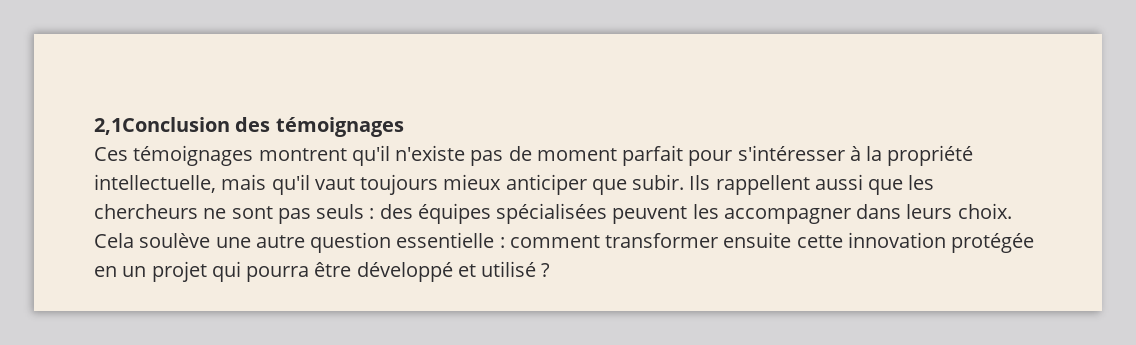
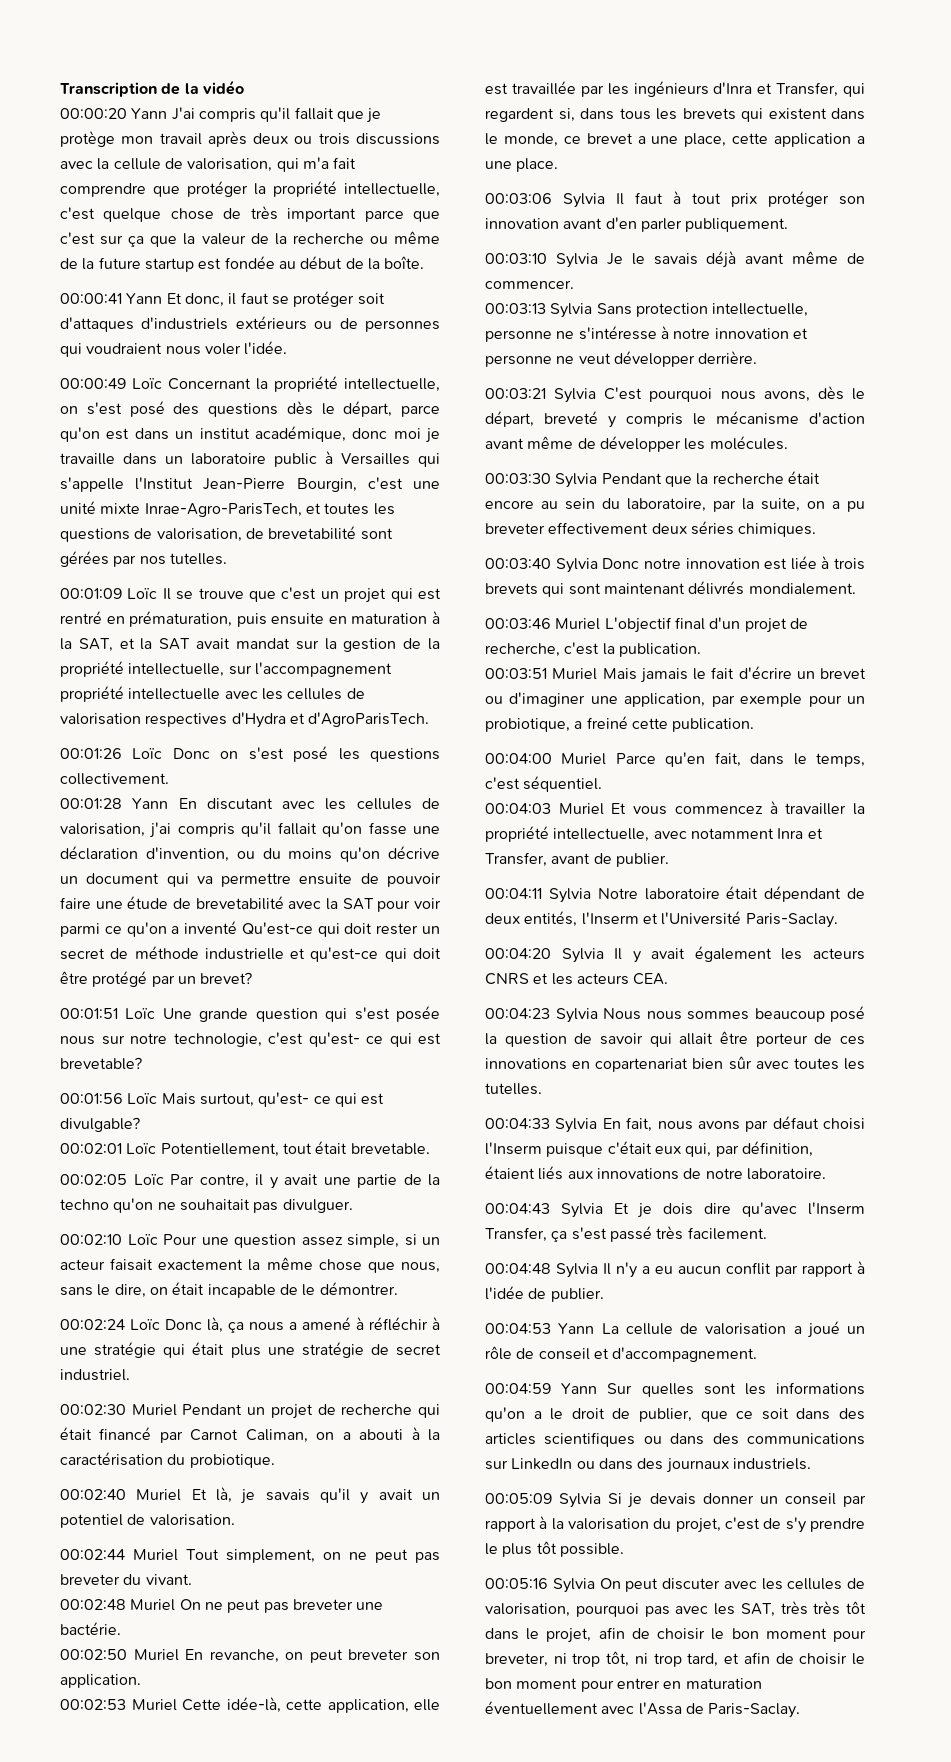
[94,117,404,137] [94,145,974,166] [94,174,935,195] [94,203,1012,224] [94,232,1035,253] [94,261,551,282] 2,1Conclusion des témoignages // Ces témoignages montrent qu'il n'existe pas de moment parfait pour s'intéresser à la propriété intellectuelle, mais qu'il vaut toujours mieux anticiper que subir. Ils rappellent aussi que les chercheurs ne sont pas seuls : des équipes spécialisées peuvent les accompagner dans leurs choix. Cela soulève une autre question essentielle : comment transformer ensuite cette innovation protégée en un projet qui pourra être développé et utilisé ? -> [60,80,244,97] [60,107,382,123] [60,131,440,147] [60,157,357,172] [60,181,440,197] [60,206,440,222] [60,231,440,247] [60,256,425,272] [60,291,385,307] [60,316,441,332] [60,341,288,357] [60,376,440,392] [60,401,440,417] [60,426,440,443] [60,451,440,467] [60,477,440,492] [60,501,395,517] [60,526,393,542] [60,551,227,567] [60,587,441,603] [60,611,440,627] [60,638,440,652] [60,661,392,677] [60,686,365,702] [60,712,430,728] [60,746,440,762] [60,773,169,785] [60,798,440,810] [60,822,440,838] [60,846,440,862] [60,873,441,887] [60,896,442,912] [60,921,440,937] [60,946,441,962] [60,971,253,987] [60,1006,440,1022] [60,1032,441,1047] [60,1057,142,1070] [60,1092,385,1107] [60,1117,140,1132] [60,1141,430,1157] [60,1174,440,1189] [60,1198,353,1213] [60,1234,440,1248] [60,1257,441,1273] [60,1282,398,1298] [60,1317,440,1333] [60,1342,441,1358] [60,1369,130,1381] [60,1404,440,1419] [60,1427,441,1443] [60,1452,275,1468] [60,1487,440,1504] [60,1514,235,1528] [60,1549,440,1563] [60,1574,192,1585] [60,1599,384,1613] [60,1622,121,1635] [60,1649,440,1663] [60,1674,141,1688] [60,1697,440,1713] [485,81,865,97] [485,108,865,122] [485,133,865,147] [485,158,559,172] [485,191,865,208] [485,217,789,232] [485,251,865,268] [485,280,574,289] [485,303,809,318] [485,326,808,342] [485,351,758,367] [485,386,865,403] [485,411,865,428] [485,436,788,452] [485,471,820,488] [485,498,865,512] [485,521,817,537] [485,556,865,573] [485,581,856,597] [485,617,808,633] [485,642,701,657] [485,666,866,683] [485,692,865,707] [485,716,755,732] [485,752,865,767] [485,776,603,792] [485,801,865,815] [485,826,823,842] [485,852,669,867] [485,886,865,903] [485,911,838,928] [485,946,865,963] [485,973,669,985] [485,1006,865,1023] [485,1031,865,1047] [485,1056,865,1072] [485,1083,542,1095] [485,1116,865,1133] [485,1141,813,1157] [485,1166,826,1180] [485,1202,865,1218] [485,1226,767,1242] [485,1261,865,1278] [485,1286,604,1302] [485,1321,865,1338] [485,1346,758,1362] [485,1382,865,1397] [485,1407,865,1422] [485,1432,865,1447] [485,1458,811,1473] [485,1493,866,1508] [485,1516,865,1533] [485,1541,624,1557] [485,1578,865,1593] [485,1601,866,1617] [485,1627,866,1643] [485,1651,865,1667] [485,1678,762,1692] [485,1701,801,1718] Transcription de la vidéo // 00:00:20 Yann J'ai compris qu'il fallait que je protège mon travail après deux ou trois discussions avec la cellule de valorisation, qui m'a fait comprendre que protéger la propriété intellectuelle, c'est quelque chose de très important parce que c'est sur ça que la valeur de la recherche ou même de la future startup est fondée au début de la boîte. // 00:00:41 Yann Et donc, il faut se protéger soit d'attaques d'industriels extérieurs ou de personnes qui voudraient nous voler l'idée. // 00:00:49 Loïc Concernant la propriété intellectuelle, on s'est posé des questions dès le départ, parce qu'on est dans un institut académique, donc moi je travaille dans un laboratoire public à Versailles qui s'appelle l'Institut Jean-Pierre Bourgin, c'est une unité mixte Inrae-Agro-ParisTech, et toutes les questions de valorisation, de brevetabilité sont gérées par nos tutelles. // 00:01:09 Loïc Il se trouve que c'est un projet qui est rentré en prématuration, puis ensuite en maturation à la SAT, et la SAT avait mandat sur la gestion de la propriété intellectuelle, sur l'accompagnement propriété intellectuelle avec les cellules de valorisation respectives d'Hydra et d'AgroParisTech. // 00:01:26 Loïc Donc on s'est posé les questions collectivement. // 00:01:28 Yann En discutant avec les cellules de valorisation, j'ai compris qu'il fallait qu'on fasse une déclaration d'invention, ou du moins qu'on décrive un document qui va permettre ensuite de pouvoir faire une étude de brevetabilité avec la SAT pour voir parmi ce qu'on a inventé Qu'est-ce qui doit rester un secret de méthode industrielle et qu'est-ce qui doit être protégé par un brevet? // 00:01:51 Loïc Une grande question qui s'est posée nous sur notre technologie, c'est qu'est- ce qui est brevetable? // 00:01:56 Loïc Mais surtout, qu'est- ce qui est divulgable? // 00:02:01 Loïc Potentiellement, tout était brevetable. // 00:02:05 Loïc Par contre, il y avait une partie de la techno qu'on ne souhaitait pas divulguer. // 00:02:10 Loïc Pour une question assez simple, si un acteur faisait exactement la même chose que nous, sans le dire, on était incapable de le démontrer. // 00:02:24 Loïc Donc là, ça nous a amené à réfléchir à une stratégie qui était plus une stratégie de secret industriel. // 00:02:30 Muriel Pendant un projet de recherche qui était financé par Carnot Caliman, on a abouti à la caractérisation du probiotique. // 00:02:40 Muriel Et là, je savais qu'il y avait un potentiel de valorisation. // 00:02:44 Muriel Tout simplement, on ne peut pas breveter du vivant. // 00:02:48 Muriel On ne peut pas breveter une bactérie. // 00:02:50 Muriel En revanche, on peut breveter son application. // 00:02:53 Muriel Cette idée-là, cette application, elle est travaillée par les ingénieurs d'Inra et Transfer, qui regardent si, dans tous les brevets qui existent dans le monde, ce brevet a une place, cette application a une place. // 00:03:06 Sylvia Il faut à tout prix protéger son innovation avant d'en parler publiquement. // 00:03:10 Sylvia Je le savais déjà avant même de commencer. // 00:03:13 Sylvia Sans protection intellectuelle, personne ne s'intéresse à notre innovation et personne ne veut développer derrière. // 00:03:21 Sylvia C'est pourquoi nous avons, dès le départ, breveté y compris le mécanisme d'action avant même de développer les molécules. // 00:03:30 Sylvia Pendant que la recherche était encore au sein du laboratoire, par la suite, on a pu breveter effectivement deux séries chimiques. // 00:03:40 Sylvia Donc notre innovation est liée à trois brevets qui sont maintenant délivrés mondialement. // 00:03:46 Muriel L'objectif final d'un projet de recherche, c'est la publication. // 00:03:51 Muriel Mais jamais le fait d'écrire un brevet ou d'imaginer une application, par exemple pour un probiotique, a freiné cette publication. // 00:04:00 Muriel Parce qu'en fait, dans le temps, c'est séquentiel. // 00:04:03 Muriel Et vous commencez à travailler la propriété intellectuelle, avec notamment Inra et Transfer, avant de publier. // 00:04:11 Sylvia Notre laboratoire était dépendant de deux entités, l'Inserm et l'Université Paris-Saclay. // 00:04:20 Sylvia Il y avait également les acteurs CNRS et les acteurs CEA. // 00:04:23 Sylvia Nous nous sommes beaucoup posé la question de savoir qui allait être porteur de ces innovations en copartenariat bien sûr avec toutes les tutelles. // 00:04:33 Sylvia En fait, nous avons par défaut choisi l'Inserm puisque c'était eux qui, par définition, étaient liés aux innovations de notre laboratoire. // 00:04:43 Sylvia Et je dois dire qu'avec l'Inserm Transfer, ça s'est passé très facilement. // 00:04:48 Sylvia Il n'y a eu aucun conflit par rapport à l'idée de publier. // 00:04:53 Yann La cellule de valorisation a joué un rôle de conseil et d'accompagnement. // 00:04:59 Yann Sur quelles sont les informations qu'on a le droit de publier, que ce soit dans des articles scientifiques ou dans des communications sur LinkedIn ou dans des journaux industriels. // 00:05:09 Sylvia Si je devais donner un conseil par rapport à la valorisation du projet, c'est de s'y prendre le plus tôt possible. // 00:05:16 Sylvia On peut discuter avec les cellules de valorisation, pourquoi pas avec les SAT, très très tôt dans le projet, afin de choisir le bon moment pour breveter, ni trop tôt, ni trop tard, et afin de choisir le bon moment pour entrer en maturation éventuellement avec l'Assa de Paris-Saclay.

